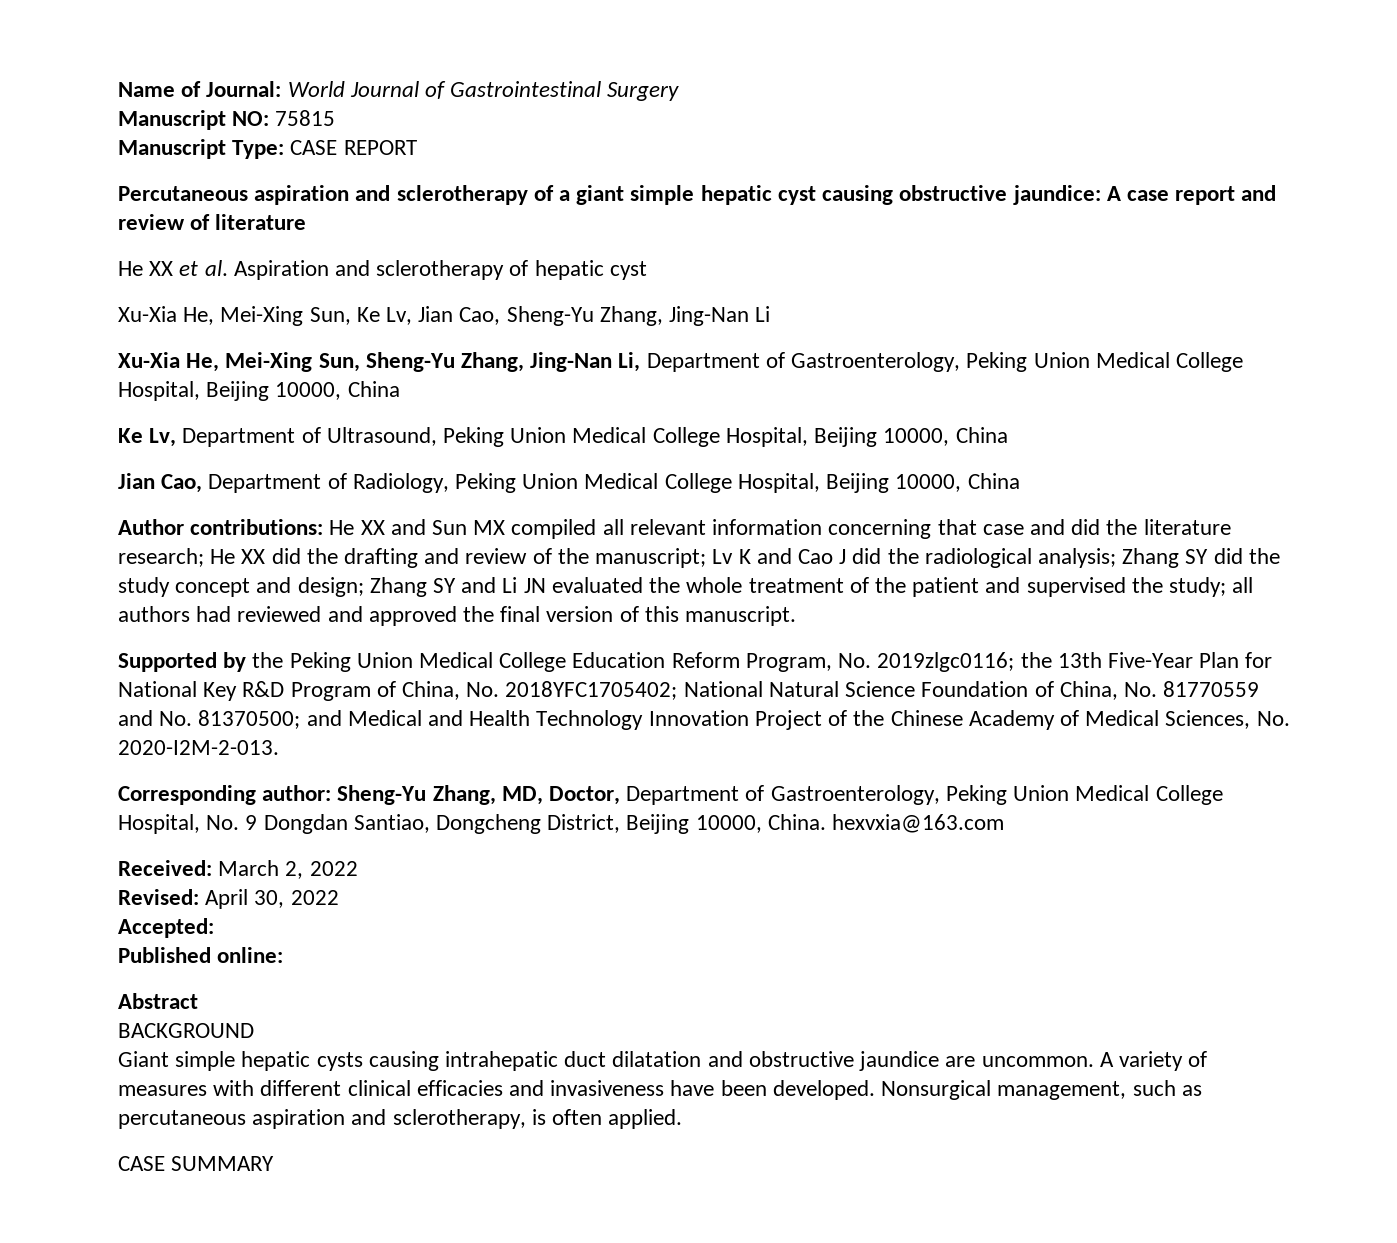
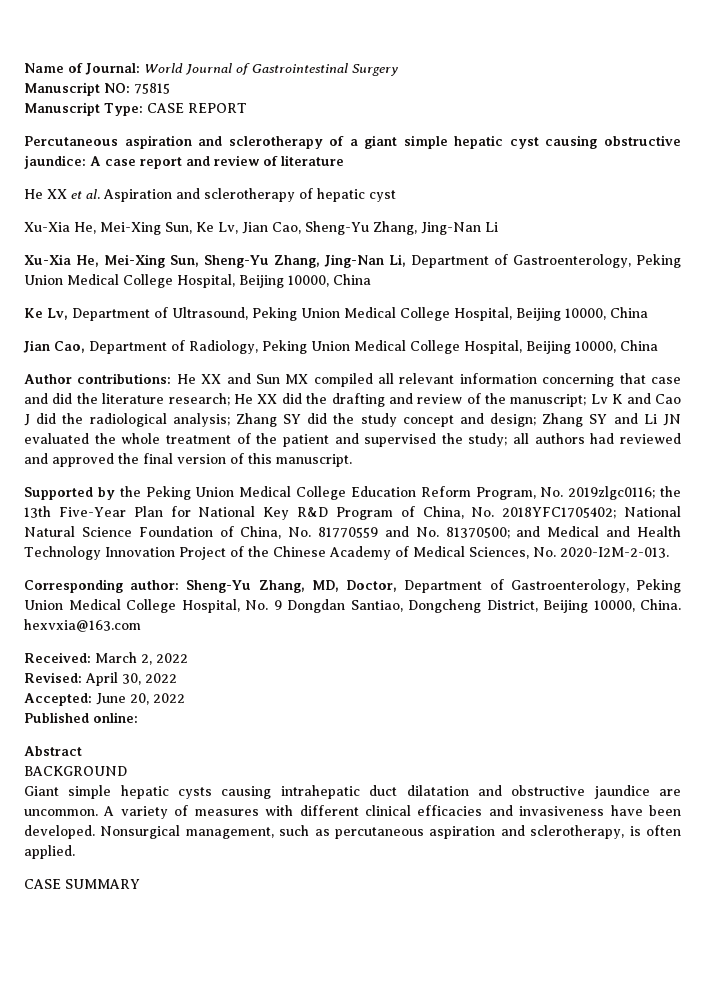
(214, 928) none -> [96,693,185,705] June 20, 2022

